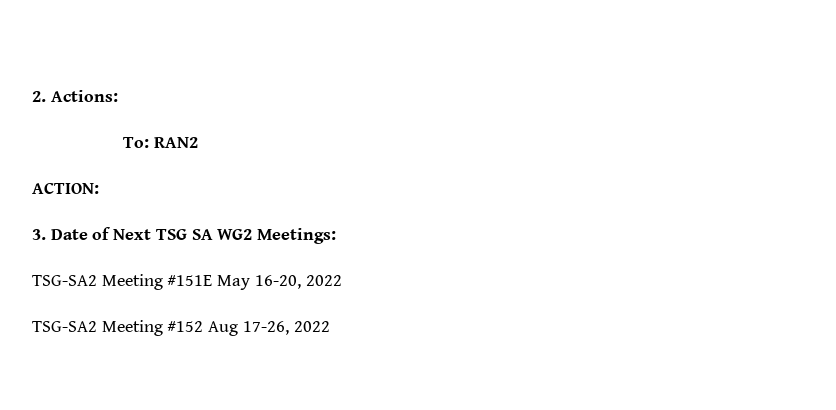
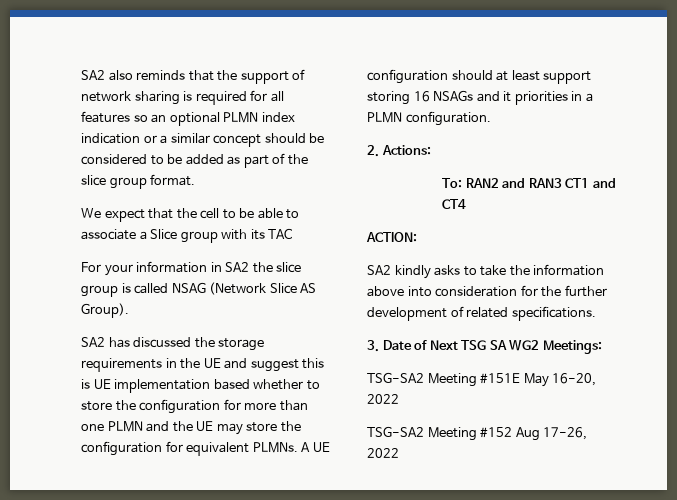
[32,90,118,102] [122,137,198,148] [32,183,99,194] 2. Actions: // To: RAN2 // ACTION: -> [81,69,306,84] [81,90,284,105] [81,111,295,126] [81,133,325,147] [81,153,308,168] [81,174,196,189] [81,208,300,222] [81,228,293,243] [81,261,302,276] [81,282,317,297] [81,303,129,318] [81,337,265,351] [81,358,325,372] [81,379,320,393] [81,399,308,414] [81,421,301,435] [81,441,330,456] [367,69,592,84] [367,90,593,105] [367,111,491,126] [367,145,431,157] [442,178,616,188] [442,199,467,209] [366,232,417,242] [367,264,605,279] [367,285,607,297] [367,306,596,321] SA2 also reminds that the support of network sharing is required for all features so an optional PLMN index indication or a similar concept should be considered to be added as part of the slice group format. // We expect that the cell to be able to associate a Slice group with its TAC // For your information in SA2 the slice group is called NSAG (Network Slice AS Group). // SA2 has discussed the storage requirements in the UE and suggest this is UE implementation based whether to store the configuration for more than one PLMN and the UE may store the configuration for equivalent PLMNs. A UE configuration should at least support storing 16 NSAGs and it priorities in a PLMN configuration. // 2. Actions: // To: RAN2 and RAN3 CT1 and CT4 // ACTION: // SA2 kindly asks to take the information above into consideration for the further development of related specifications.

